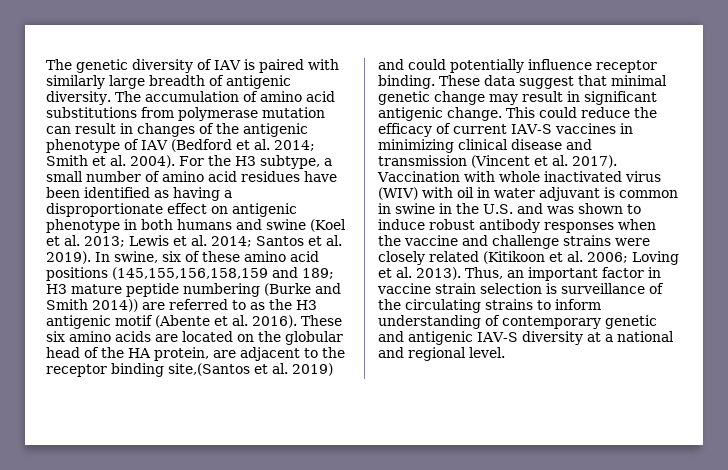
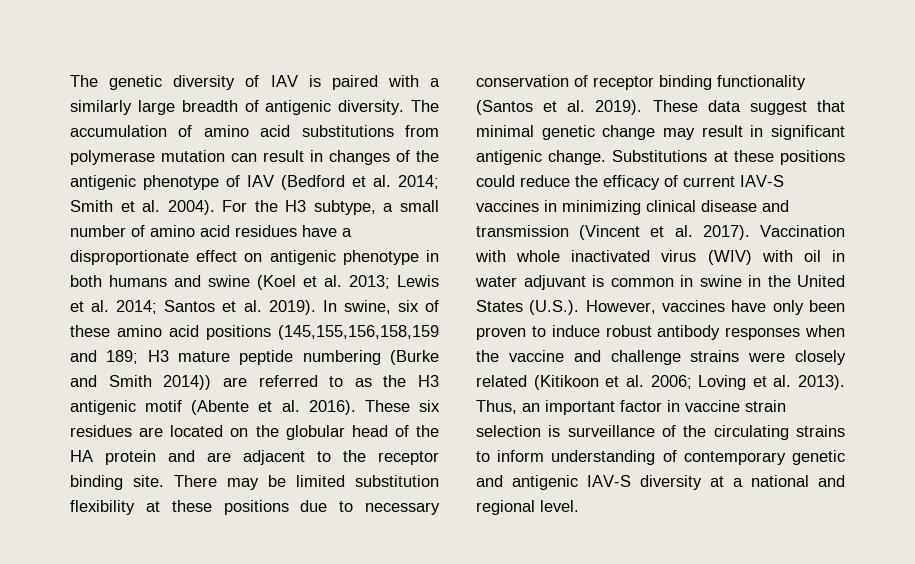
(339, 64) none -> [430,78,440,87] a
[46,187,220,201] been identified as having -> (337, 231) none
[69,331,151,342] amino acids -> [70,425,132,437] residues
[154,347,209,361] protein, -> [105,450,195,465] protein and
[168,363,333,376] [378,59,657,73] [378,75,435,89] site,(Santos et al. 2019) and could potentially influence receptor binding. -> [133,475,439,490] [70,500,440,515] [476,75,806,90] [476,100,643,115] site. There may be limited substitution flexibility at these positions due to necessary conservation of receptor binding functionality (Santos et al. 2019).
[506,107,535,118] This -> [612,150,845,165] Substitutions at these positions
[483,203,623,214] U.S. and was shown -> [797,275,845,287] [476,300,845,315] [476,327,526,340] United States (U.S.). However, vaccines have only been proven

